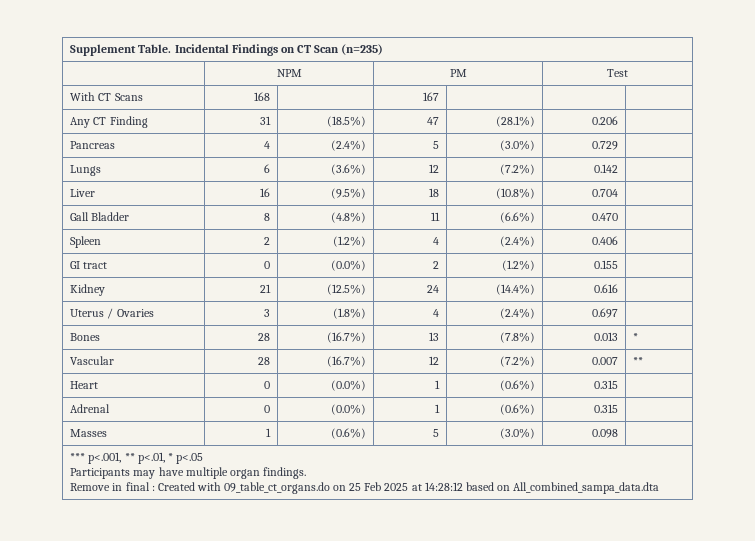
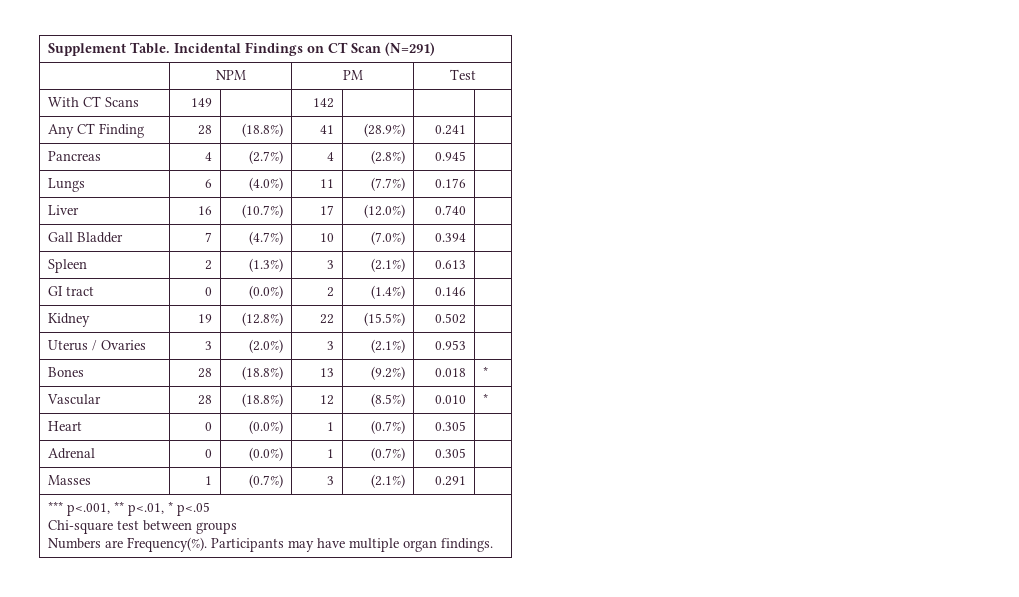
[341,44,384,55] (n=235) -> [384,42,435,56] (N=291)
[253,92,270,101] [422,92,439,101] 168 | | 167 -> [191,98,213,107] [313,98,335,108] 149 | | 142
[259,116,271,125] [326,116,366,127] [426,117,439,125] [495,116,535,127] [591,116,618,125] [70,141,116,149] [263,141,270,149] [330,140,366,151] [432,141,439,149] [499,140,535,151] [591,141,618,150] [70,165,102,176] [263,164,270,173] [330,164,366,175] [428,164,439,173] [499,164,535,175] [593,164,618,173] [70,189,96,197] [259,188,270,197] [330,188,366,199] [428,188,439,197] [495,188,535,199] [591,189,618,197] [70,212,130,221] [263,213,270,221] [330,212,366,223] [430,212,440,221] [499,212,535,223] [591,213,618,221] [70,236,102,248] [263,237,270,245] [332,236,366,247] [432,237,439,245] [499,236,535,247] [591,236,618,245] 31 | (18.5%) | 47 | (28.1%) | 0.206 | // Pancreas | 4 | (2.4%) | 5 | (3.0%) | 0.729 | // Lungs | 6 | (3.6%) | 12 | (7.2%) | 0.142 | // Liver | 16 | (9.5%) | 18 | (10.8%) | 0.704 | // Gall Bladder | 8 | (4.8%) | 11 | (6.6%) | 0.470 | // Spleen | 2 | (1.2%) | 4 | (2.4%) | 0.406 -> [198,125,213,135] [242,123,284,137] [320,125,335,134] [364,123,406,137] [435,125,467,135] [47,151,101,161] [205,152,213,161] [249,150,284,164] [327,152,335,161] [371,150,406,164] [435,151,467,161] [47,178,85,192] [205,179,213,188] [249,177,284,191] [320,179,335,188] [371,177,406,191] [435,178,467,188] [47,205,79,215] [198,206,213,215] [242,204,284,218] [320,205,335,215] [364,204,406,218] [435,205,467,215] [47,232,123,243] [205,232,213,242] [249,231,284,245] [320,233,335,242] [371,231,406,245] [435,233,467,242] [47,259,87,273] [205,260,213,270] [249,258,284,272] [327,260,335,269] [371,258,406,272] [435,260,467,269] 28 | (18.8%) | 41 | (28.9%) | 0.241 | // Pancreas | 4 | (2.7%) | 4 | (2.8%) | 0.945 | // Lungs | 6 | (4.0%) | 11 | (7.7%) | 0.176 | // Liver | 16 | (10.7%) | 17 | (12.0%) | 0.740 | // Gall Bladder | 7 | (4.7%) | 10 | (7.0%) | 0.394 | // Spleen | 2 | (1.3%) | 3 | (2.1%) | 0.613
[501,260,535,271] [593,260,618,269] (1.2%) | 0.155 -> [371,285,406,299] [435,287,467,296] (1.4%) | 0.146
[259,284,271,293] [326,284,366,295] [426,285,439,293] [495,284,535,295] [593,284,618,293] 21 | (12.5%) | 24 | (14.4%) | 0.616 -> [198,314,213,323] [242,312,284,326] [320,314,335,324] [364,312,406,326] [435,313,467,324] 19 | (12.8%) | 22 | (15.5%) | 0.502
[332,308,366,319] [432,309,439,317] [499,308,535,319] [591,308,618,318] (1.8%) | 4 | (2.4%) | 0.697 -> [249,339,284,353] [327,341,335,350] [371,339,406,353] [435,340,467,350] (2.0%) | 3 | (2.1%) | 0.953
[326,332,366,343] (16.7%) -> [242,366,284,380] (18.8%)
[499,332,535,343] [593,332,618,341] (7.8%) | 0.013 -> [371,366,406,380] [435,368,467,377] (9.2%) | 0.018
[326,356,366,367] [428,356,439,365] [499,356,535,367] [591,357,618,365] [633,357,644,365] (16.7%) | 12 | (7.2%) | 0.007 | ** -> [242,393,284,407] [320,395,335,405] [371,393,406,407] [435,395,467,404] [482,393,488,404] (18.8%) | 12 | (8.5%) | 0.010 | *
[499,380,535,391] [593,380,618,389] (0.6%) | 0.315 -> [371,420,406,434] [435,421,467,431] (0.7%) | 0.305
[499,404,535,415] [593,404,618,413] (0.6%) | 0.315 -> [371,447,406,461] [435,448,467,458] (0.7%) | 0.305
[330,428,366,439] [432,429,439,437] [499,428,535,439] [591,429,618,438] (0.6%) | 5 | (3.0%) | 0.098 -> [249,474,284,488] [327,476,335,485] [371,474,406,488] [435,476,467,486] (0.7%) | 3 | (2.1%) | 0.291
(203, 458) none -> [47,520,237,534] [47,537,207,552] Chi-square test between groups // Numbers are Frequency(%).
[70,482,659,494] // Remove in final : Created with 09_table_ct_organs.do on 25 Feb 2025 at 14:28:12 based on All_combined_sampa_data.dta -> (493, 545) none

